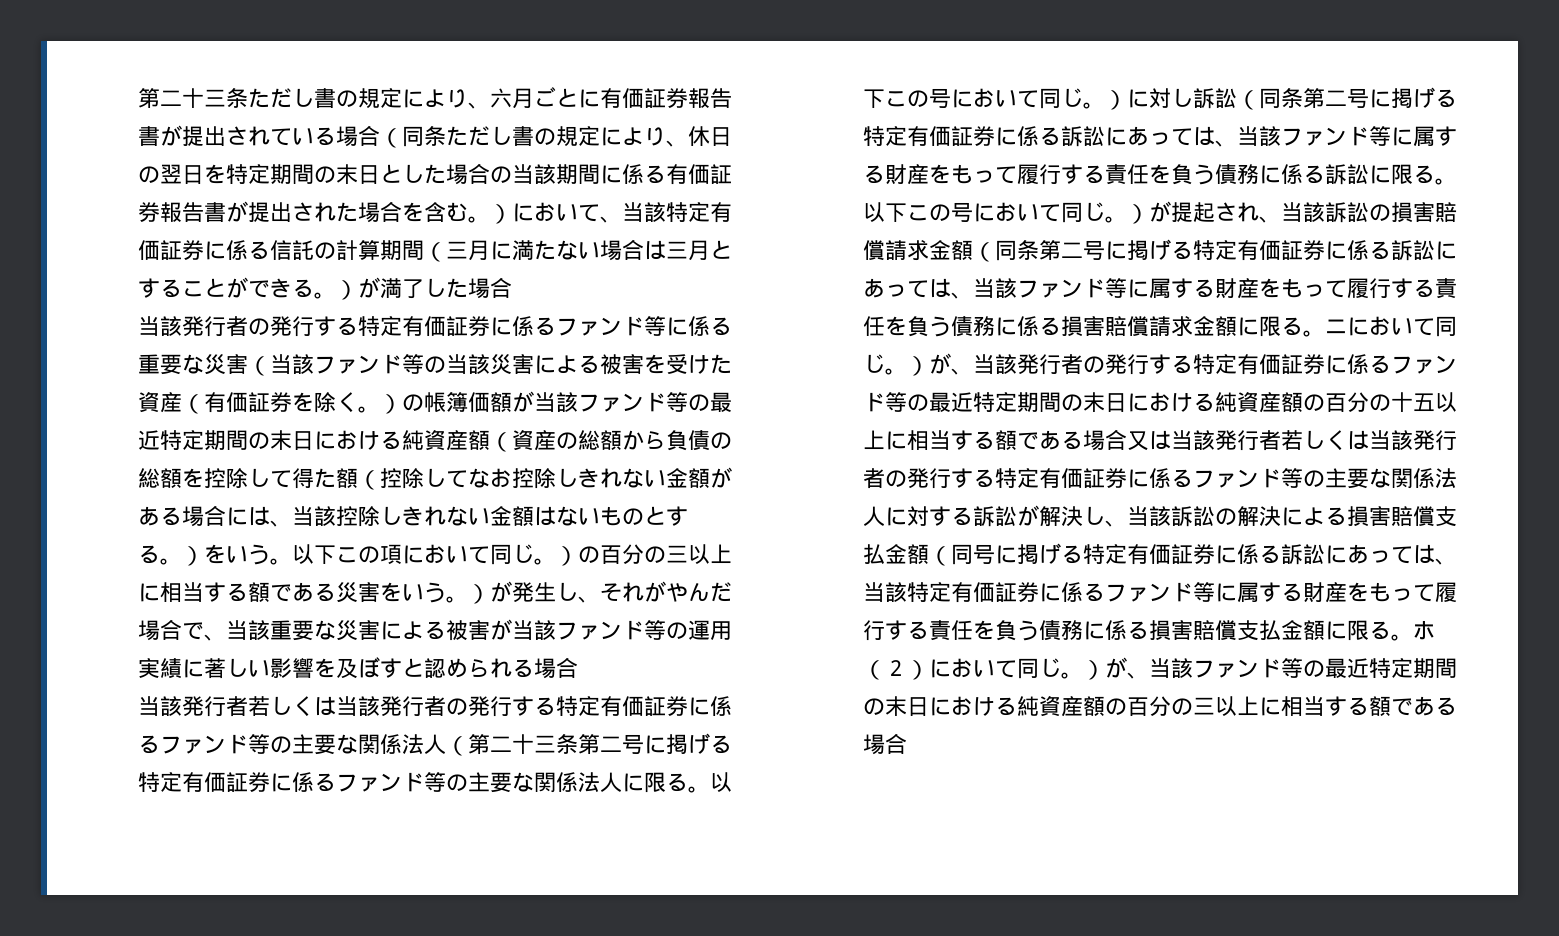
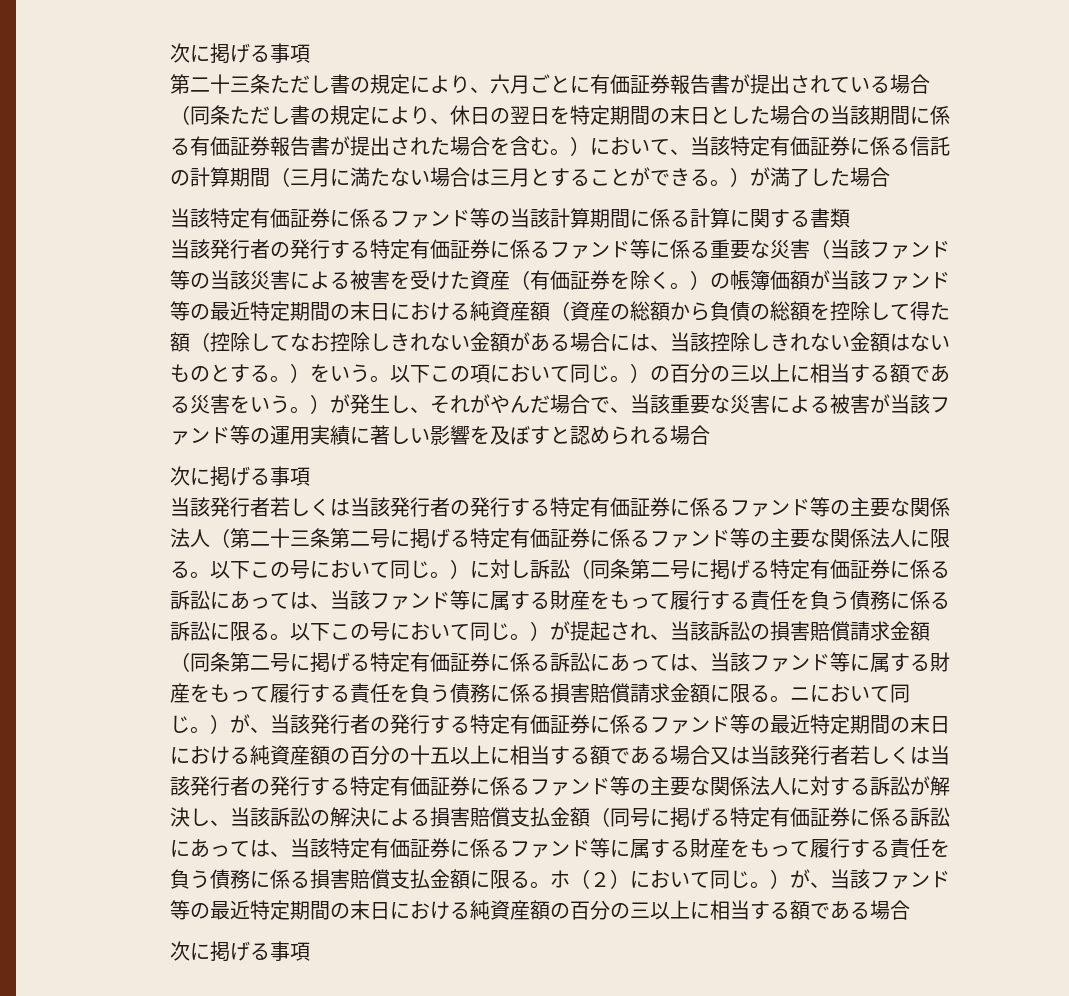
(137, 98) none -> [169,43,310,64] 次に掲げる事項 //
(512, 287) none -> [169,208,850,228] // 当該特定有価証券に係るファンド等の当該計算期間に係る計算に関する書類
(578, 667) none -> [169,466,310,487] // 次に掲げる事項
(907, 743) none -> [169,941,310,962] // 次に掲げる事項

